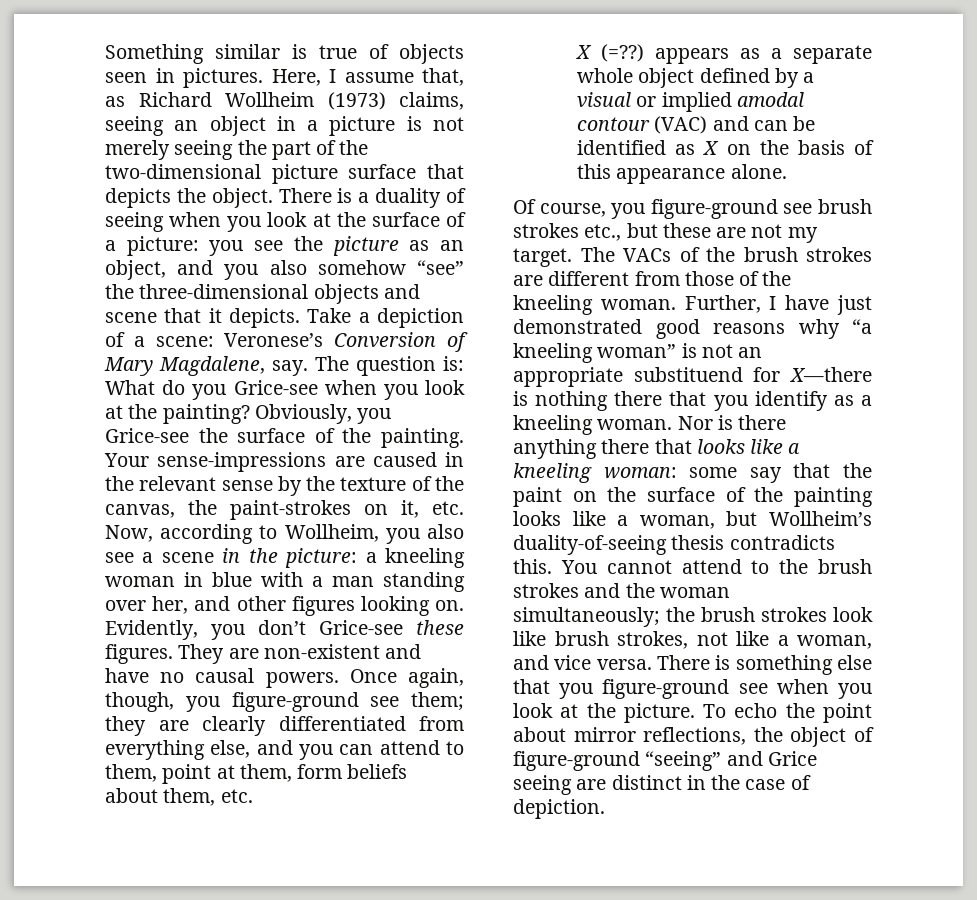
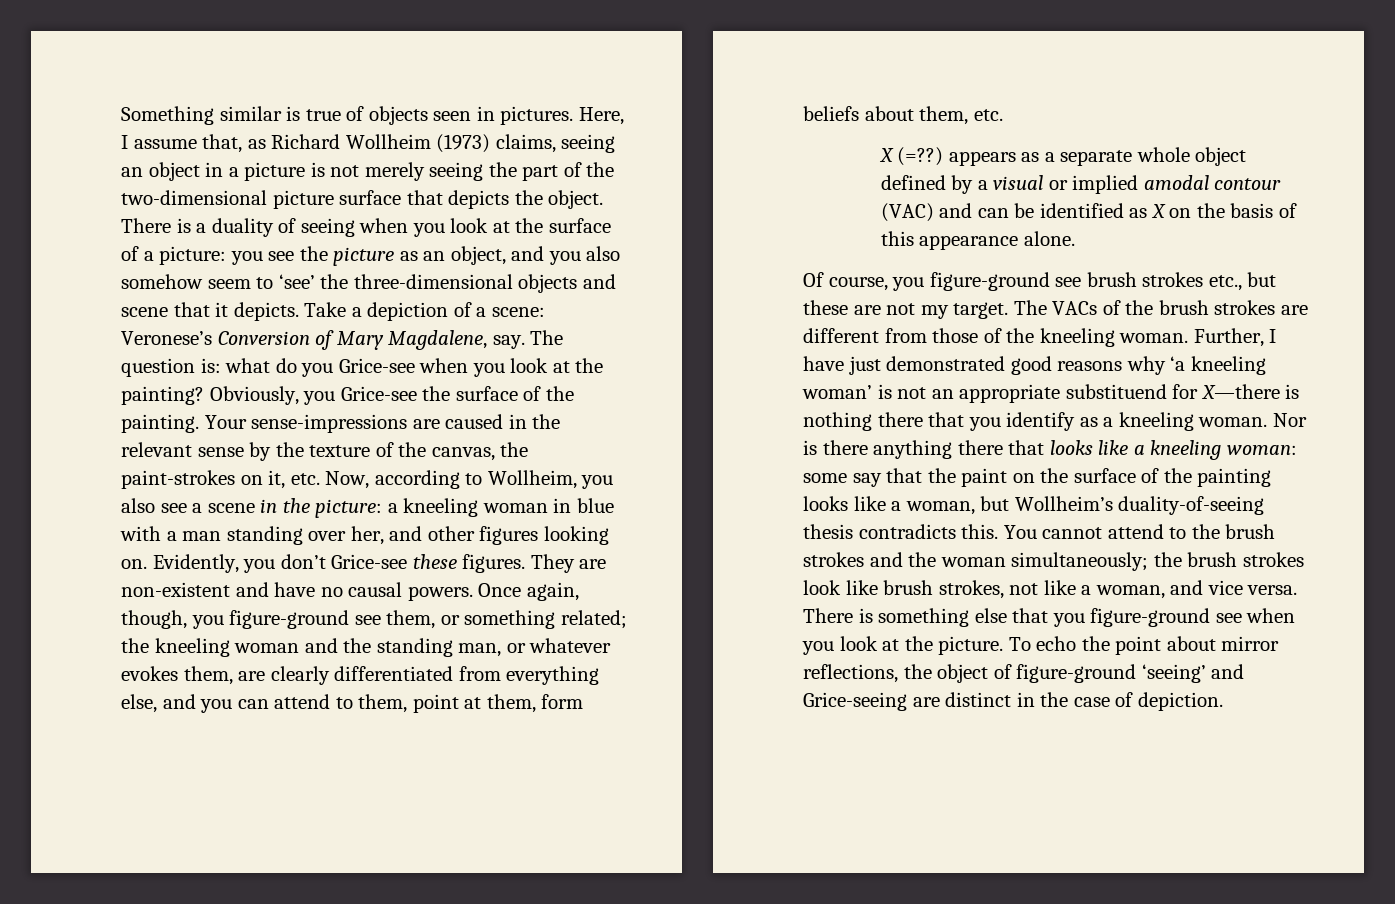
[417,260,464,275] “see” -> [207,274,315,289] seem to ‘see’
[105,380,155,395] What -> [225,358,271,373] what
[411,692,464,711] [105,716,146,736] them; they -> [386,610,627,629] [121,638,612,657] [121,666,233,685] them, or something related; the kneeling woman and the standing man, or whatever evokes them,
[852,319,872,334] [513,343,677,363] “a kneeling woman” -> [1170,356,1266,375] [802,385,872,399] ‘a kneeling woman’
[645,751,817,771] [513,775,572,795] “seeing” and Grice seeing -> [1141,664,1245,683] [803,692,907,711] ‘seeing’ and Grice-seeing

